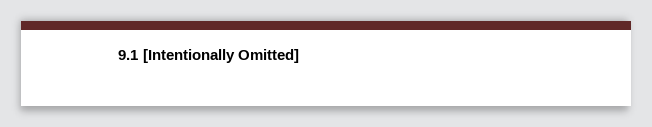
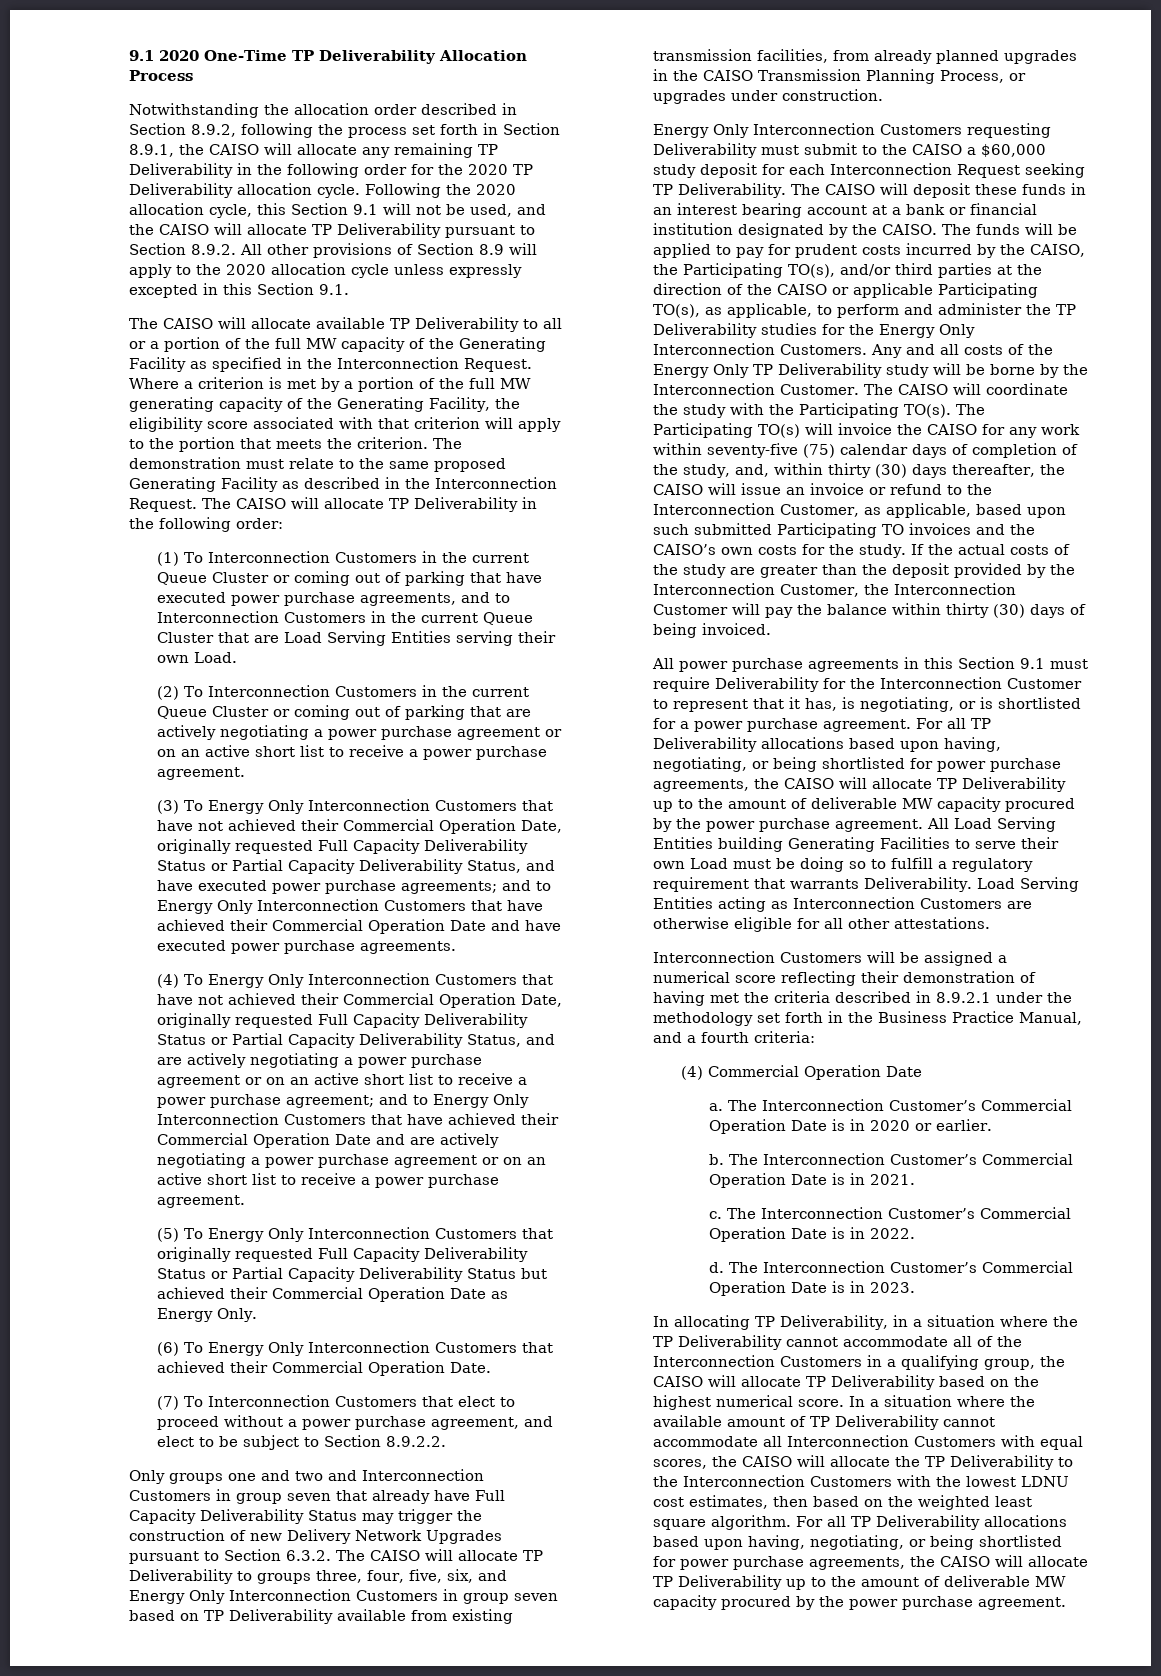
[118,49,299,63] 9.1 [Intentionally Omitted] -> [128,50,527,64] [128,70,193,81] [128,103,517,118] [128,123,560,138] [128,143,498,158] [128,163,533,178] [128,183,516,198] [128,203,546,218] [128,223,535,238] [128,243,537,258] [128,263,522,278] [128,283,349,298] [128,317,562,332] [128,337,546,352] [128,357,532,372] [128,377,531,392] [128,397,520,412] [128,417,561,432] [128,437,462,452] [128,457,506,472] [128,477,557,492] [128,497,537,512] [128,517,283,532] [156,551,529,566] [156,571,542,586] [156,592,510,606] [156,611,533,625] [156,631,556,646] [156,652,237,663] [156,685,529,700] [156,705,531,720] [156,725,562,740] [156,745,547,760] [156,767,245,780] [156,799,553,814] [156,819,562,834] [156,839,528,854] [156,859,555,874] [156,880,551,894] [156,899,543,914] [156,919,561,934] [156,940,456,954] [156,973,553,988] [156,993,562,1008] [156,1013,528,1028] [156,1033,555,1048] [156,1053,482,1068] [156,1073,527,1088] [156,1094,529,1108] [156,1113,559,1125] [156,1133,499,1148] [156,1153,546,1168] [156,1173,499,1188] [156,1195,245,1208] [156,1227,553,1242] [156,1247,528,1262] [156,1267,547,1282] [156,1287,508,1302] [156,1308,257,1322] [156,1341,553,1356] [156,1361,491,1376] [156,1395,515,1410] [156,1415,553,1430] [156,1435,446,1450] [128,1469,484,1484] [128,1489,505,1504] [128,1509,482,1524] [128,1529,502,1544] [128,1549,543,1564] [128,1569,507,1584] [128,1589,558,1604] [128,1609,513,1624] [652,49,1077,64] [652,69,1026,84] [652,89,883,104] [652,123,1051,138] [652,143,1046,158] [652,163,1085,178] [652,183,1086,198] [652,203,1037,218] [652,223,1077,238] [652,243,1085,258] [652,263,1042,278] [652,283,1038,298] [652,303,1076,318] [652,323,975,338] [652,343,1053,358] [652,363,1088,378] [652,383,1068,395] [652,403,985,418] [652,423,1080,438] [652,443,1078,458] [652,463,1065,478] [652,483,992,495] [652,503,1066,518] [652,523,1035,538] [652,544,1070,558] [652,563,1075,578] [652,583,1016,597] [652,603,1086,618] [652,623,771,638] [651,657,1088,672] [652,677,1082,692] [652,697,1081,712] [652,718,991,732] [652,737,1001,752] [652,757,1061,772] [652,777,1066,792] [652,797,1075,812] [652,817,1056,832] [652,837,1059,852] [652,857,1033,872] [652,877,1079,892] [652,897,1032,912] [652,917,990,932] [652,951,1007,966] [652,971,1036,986] [652,991,1072,1006] [652,1011,1082,1026] [652,1031,815,1043] [680,1065,922,1080] [708,1099,1072,1111] [708,1119,992,1134] [708,1153,1073,1165] [708,1173,915,1188] [708,1207,1071,1219] [708,1227,915,1242] [708,1261,1073,1273] [708,1281,915,1296] [652,1315,1078,1330] [652,1335,1022,1350] [652,1355,1065,1370] [652,1375,1039,1390] [652,1395,1035,1410] [652,1415,995,1430] [652,1435,1083,1450] [652,1455,1073,1470] [652,1475,1069,1487] [652,1495,1032,1510] [652,1515,1067,1530] [652,1535,1062,1550] [652,1555,1088,1570] [652,1575,1066,1590] [652,1595,1066,1610] 9.1 2020 One-Time TP Deliverability Allocation Process // Notwithstanding the allocation order described in Section 8.9.2, following the process set forth in Section 8.9.1, the CAISO will allocate any remaining TP Deliverability in the following order for the 2020 TP Deliverability allocation cycle. Following the 2020 allocation cycle, this Section 9.1 will not be used, and the CAISO will allocate TP Deliverability pursuant to Section 8.9.2. All other provisions of Section 8.9 will apply to the 2020 allocation cycle unless expressly excepted in this Section 9.1. // The CAISO will allocate available TP Deliverability to all or a portion of the full MW capacity of the Generating Facility as specified in the Interconnection Request. Where a criterion is met by a portion of the full MW generating capacity of the Generating Facility, the eligibility score associated with that criterion will apply to the portion that meets the criterion. The demonstration must relate to the same proposed Generating Facility as described in the Interconnection Request. The CAISO will allocate TP Deliverability in the following order: // (1) To Interconnection Customers in the current Queue Cluster or coming out of parking that have executed power purchase agreements, and to Interconnection Customers in the current Queue Cluster that are Load Serving Entities serving their own Load. // (2) To Interconnection Customers in the current Queue Cluster or coming out of parking that are actively negotiating a power purchase agreement or on an active short list to receive a power purchase agreement. // (3) To Energy Only Interconnection Customers that have not achieved their Commercial Operation Date, originally requested Full Capacity Deliverability Status or Partial Capacity Deliverability Status, and have executed power purchase agreements; and to Energy Only Interconnection Customers that have achieved their Commercial Operation Date and have executed power purchase agreements. // (4) To Energy Only Interconnection Customers that have not achieved their Commercial Operation Date, originally requested Full Capacity Deliverability Status or Partial Capacity Deliverability Status, and are actively negotiating a power purchase agreement or on an active short list to receive a power purchase agreement; and to Energy Only Interconnection Customers that have achieved their Commercial Operation Date and are actively negotiating a power purchase agreement or on an active short list to receive a power purchase agreement. // (5) To Energy Only Interconnection Customers that originally requested Full Capacity Deliverability Status or Partial Capacity Deliverability Status but achieved their Commercial Operation Date as Energy Only. // (6) To Energy Only Interconnection Customers that achieved their Commercial Operation Date. // (7) To Interconnection Customers that elect to proceed without a power purchase agreement, and elect to be subject to Section 8.9.2.2. // Only groups one and two and Interconnection Customers in group seven that already have Full Capacity Deliverability Status may trigger the construction of new Delivery Network Upgrades pursuant to Section 6.3.2. The CAISO will allocate TP Deliverability to groups three, four, five, six, and Energy Only Interconnection Customers in group seven based on TP Deliverability available from existing transmission facilities, from already planned upgrades in the CAISO Transmission Planning Process, or upgrades under construction. // Energy Only Interconnection Customers requesting Deliverability must submit to the CAISO a $60,000 study deposit for each Interconnection Request seeking TP Deliverability. The CAISO will deposit these funds in an interest bearing account at a bank or financial institution designated by the CAISO. The funds will be applied to pay for prudent costs incurred by the CAISO, the Participating TO(s), and/or third parties at the direction of the CAISO or applicable Participating TO(s), as applicable, to perform and administer the TP Deliverability studies for the Energy Only Interconnection Customers. Any and all costs of the Energy Only TP Deliverability study will be borne by the Interconnection Customer. The CAISO will coordinate the study with the Participating TO(s). The Participating TO(s) will invoice the CAISO for any work within seventy-five (75) calendar days of completion of the study, and, within thirty (30) days thereafter, the CAISO will issue an invoice or refund to the Interconnection Customer, as applicable, based upon such submitted Participating TO invoices and the CAISO’s own costs for the study. If the actual costs of the study are greater than the deposit provided by the Interconnection Customer, the Interconnection Customer will pay the balance within thirty (30) days of being invoiced. // All power purchase agreements in this Section 9.1 must require Deliverability for the Interconnection Customer to represent that it has, is negotiating, or is shortlisted for a power purchase agreement. For all TP Deliverability allocations based upon having, negotiating, or being shortlisted for power purchase agreements, the CAISO will allocate TP Deliverability up to the amount of deliverable MW capacity procured by the power purchase agreement. All Load Serving Entities building Generating Facilities to serve their own Load must be doing so to fulfill a regulatory requirement that warrants Deliverability. Load Serving Entities acting as Interconnection Customers are otherwise eligible for all other attestations. // Interconnection Customers will be assigned a numerical score reflecting their demonstration of having met the criteria described in 8.9.2.1 under the methodology set forth in the Business Practice Manual, and a fourth criteria: // (4) Commercial Operation Date // a. The Interconnection Customer’s Commercial Operation Date is in 2020 or earlier. // b. The Interconnection Customer’s Commercial Operation Date is in 2021. // c. The Interconnection Customer’s Commercial Operation Date is in 2022. // d. The Interconnection Customer’s Commercial Operation Date is in 2023. // In allocating TP Deliverability, in a situation where the TP Deliverability cannot accommodate all of the Interconnection Customers in a qualifying group, the CAISO will allocate TP Deliverability based on the highest numerical score. In a situation where the available amount of TP Deliverability cannot accommodate all Interconnection Customers with equal scores, the CAISO will allocate the TP Deliverability to the Interconnection Customers with the lowest LDNU cost estimates, then based on the weighted least square algorithm. For all TP Deliverability allocations based upon having, negotiating, or being shortlisted for power purchase agreements, the CAISO will allocate TP Deliverability up to the amount of deliverable MW capacity procured by the power purchase agreement.

